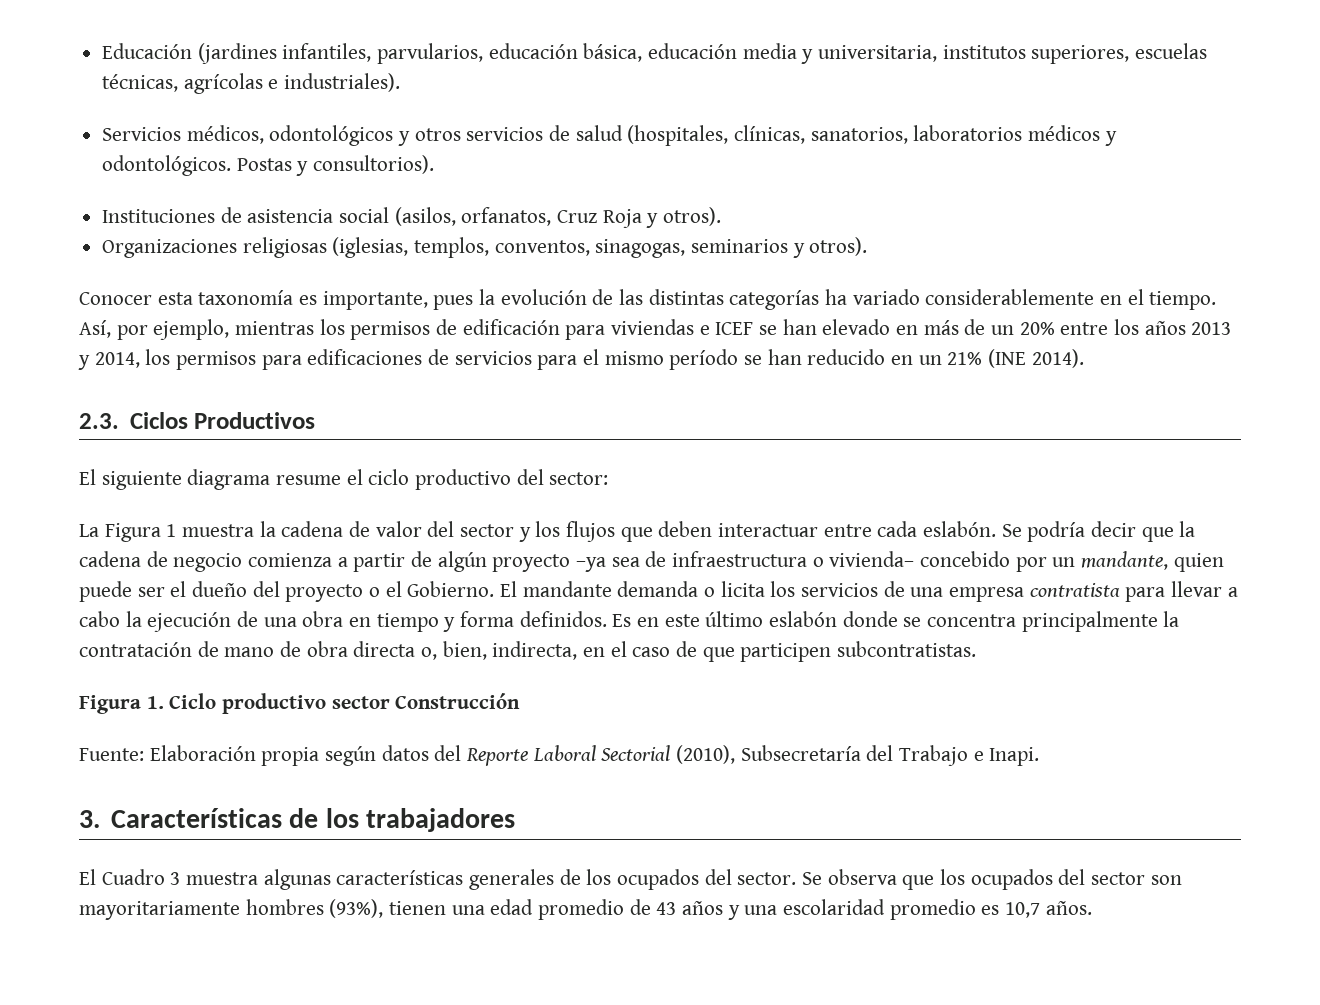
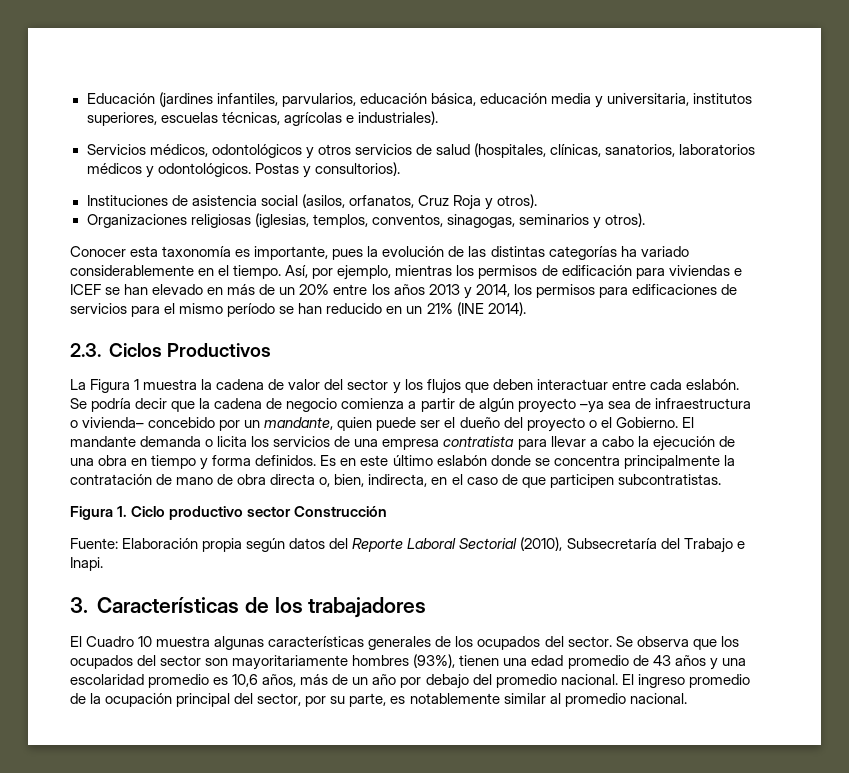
[79,469,609,490] // El siguiente diagrama resume el ciclo productivo del sector: -> (271, 350) none
[170,872,181,885] 3 -> [138,636,153,647] 10
[1005,901,1092,918] 10,7 años. -> [232,674,750,689] [70,693,687,707] 10,6 años, más de un año por debajo del promedio nacional. El ingreso promedio de la ocupación principal del sector, por su parte, es notablemente similar al promedio nacional.

